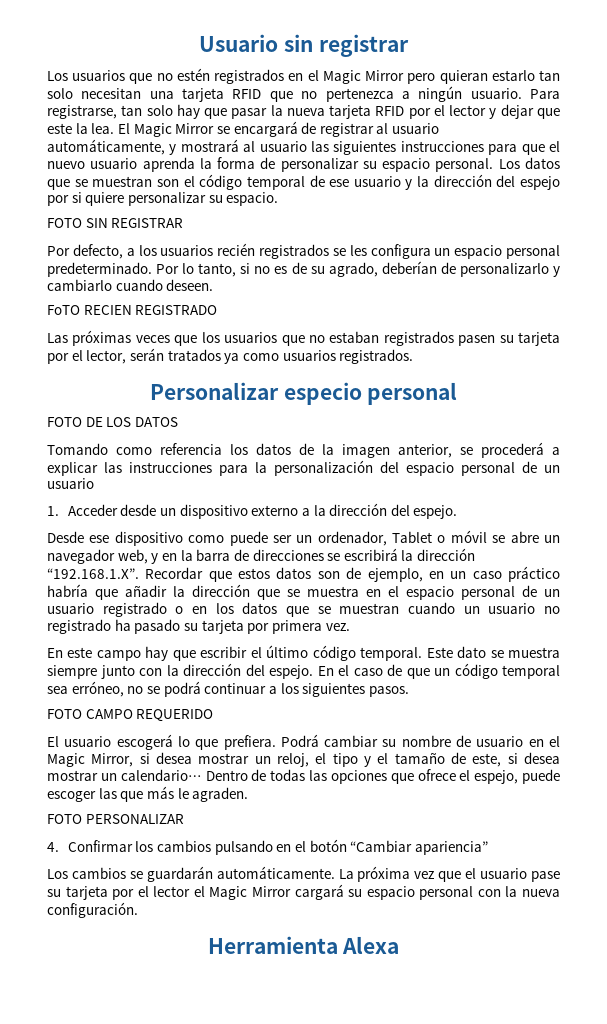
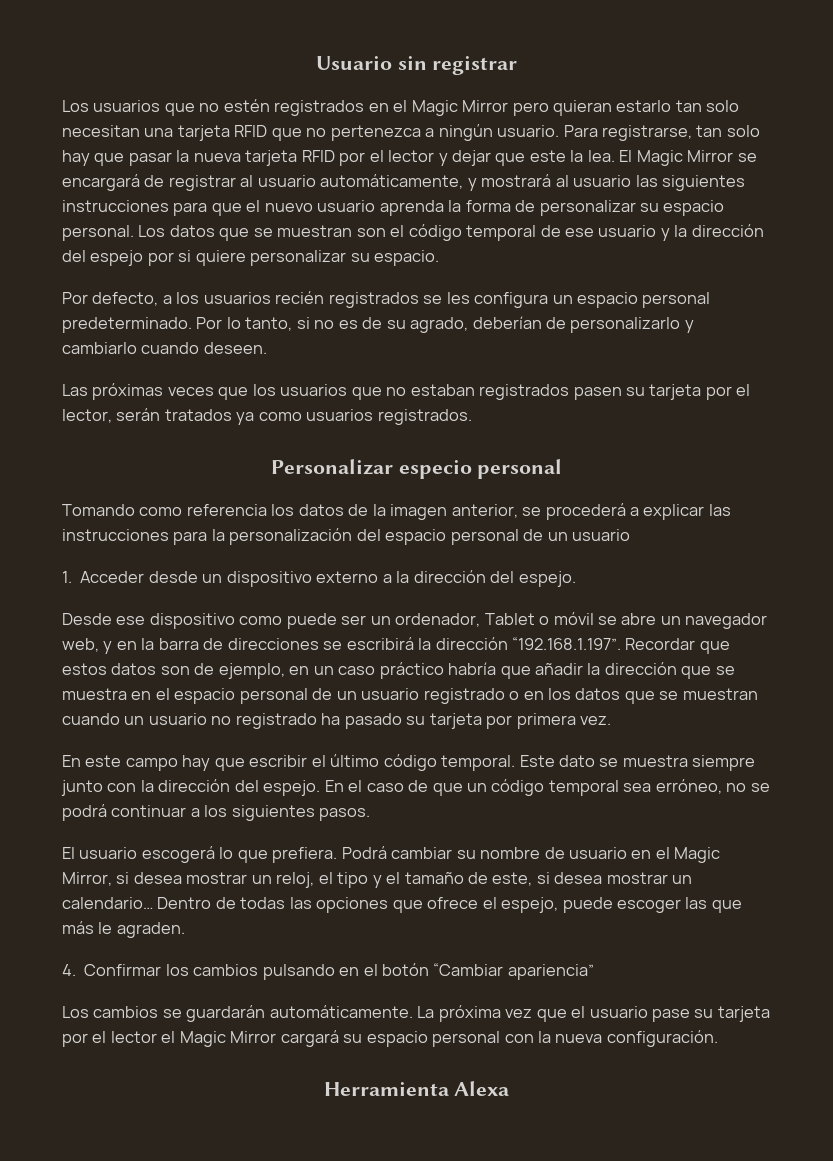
[47,218,184,228] // FOTO SIN REGISTRAR -> (440, 258) none
[47,305,218,315] // FoTO RECIEN REGISTRADO -> (267, 348) none
[47,417,178,427] // FOTO DE LOS DATOS -> (563, 469) none
[47,568,139,579] “192.168.1.X”. -> [512,637,622,650] “192.168.1.197”.
[47,709,214,722] // FOTO CAMPO REQUERIDO -> (371, 814) none
[47,814,184,824] // FOTO PERSONALIZAR -> (185, 930) none

